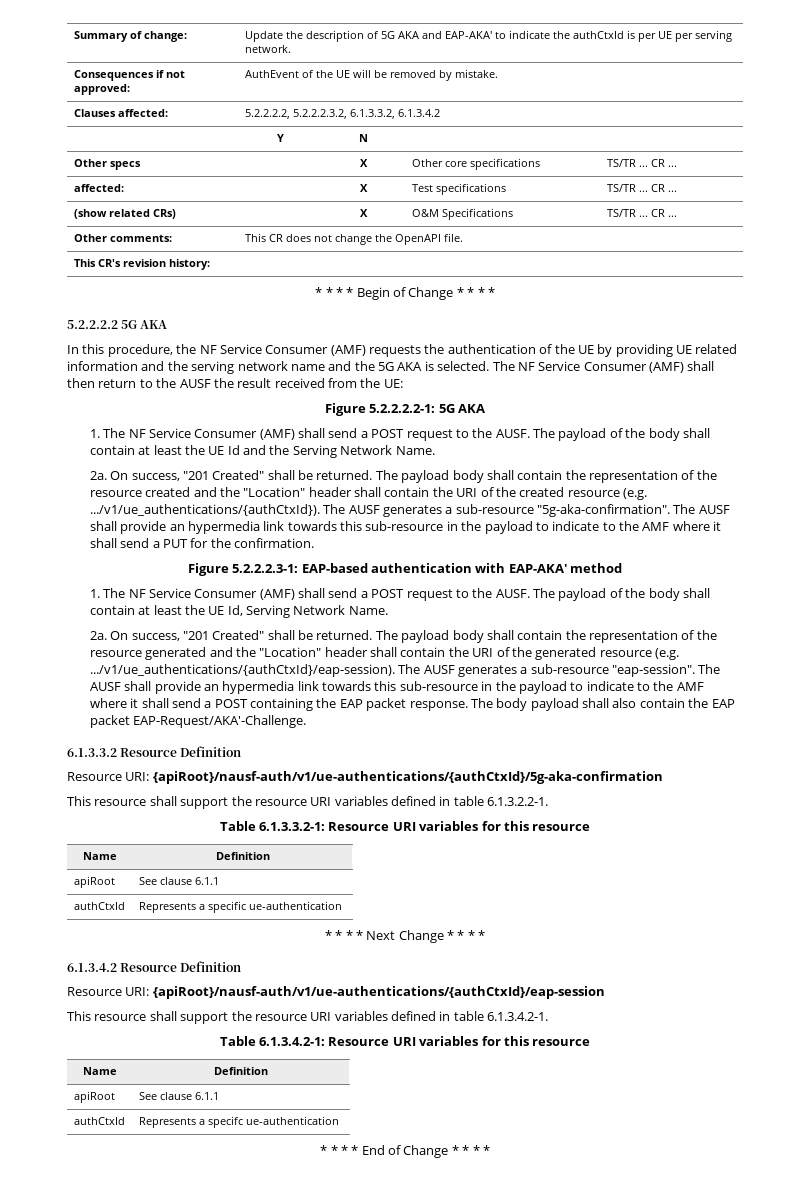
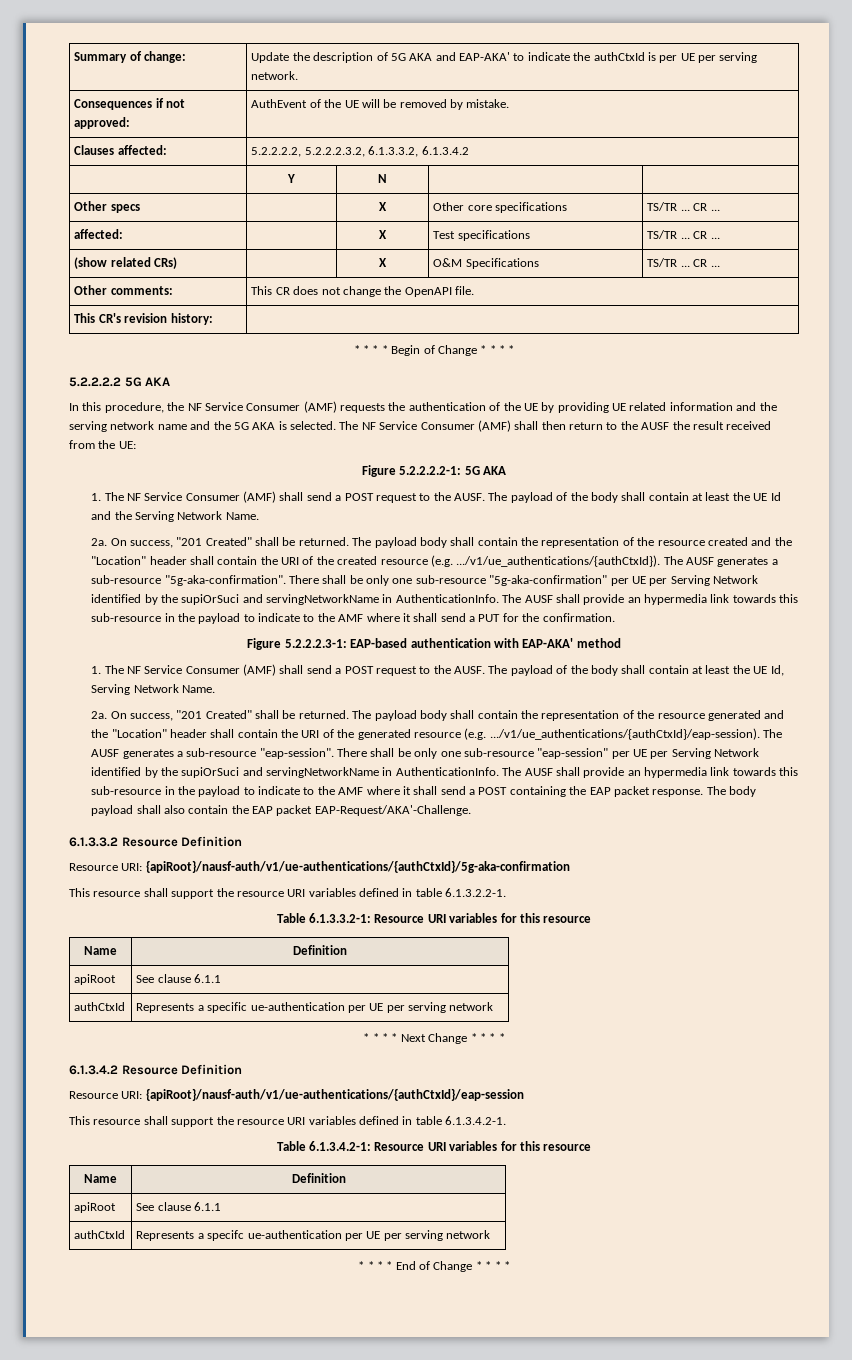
(670, 510) none -> [288,575,759,586] [91,594,499,605] There shall be only one sub-resource "5g-aka-confirmation" per UE per Serving Network identified by the supiOrSuci and servingNetworkName in AuthenticationInfo.
(695, 670) none -> [337,748,760,759] [91,767,499,778] There shall be only one sub-resource "eap-session" per UE per Serving Network identified by the supiOrSuci and servingNetworkName in AuthenticationInfo.
(342, 905) none -> [347,1002,494,1013] per UE per serving network
(339, 1120) none -> [344,1230,491,1241] per UE per serving network

